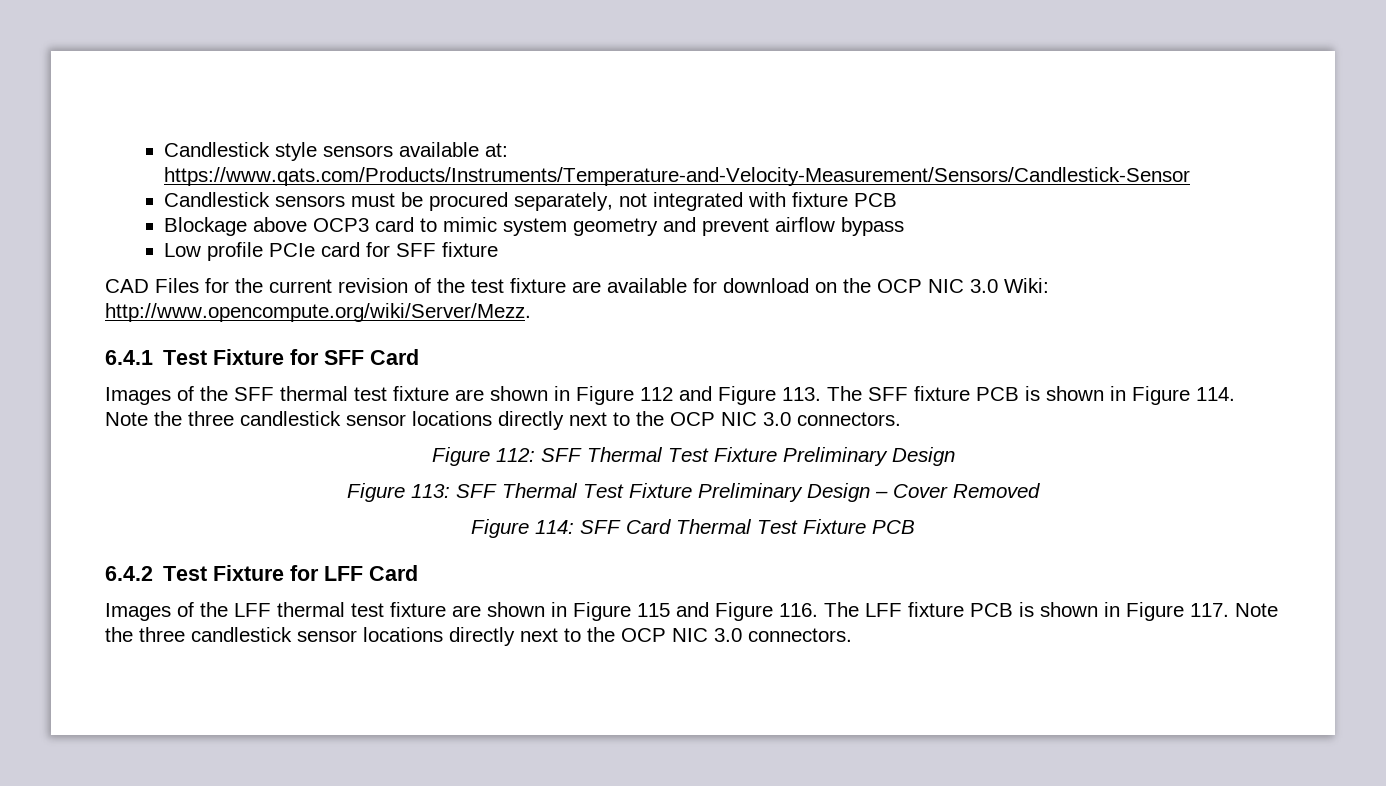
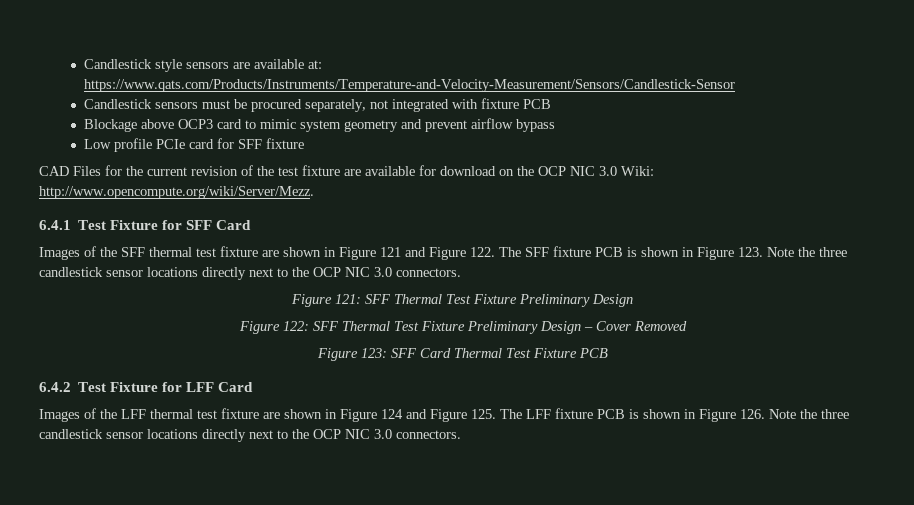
(394, 151) none -> [232,62,250,69] are
[640,386,821,405] 112 and Figure 113. -> [380,247,495,260] 121 and Figure 122.
[1196,387,1235,401] 114. -> [738,247,763,257] 123.
[495,448,535,462] 112: -> [335,294,361,304] 121:
[411,484,450,498] 113: -> [282,321,309,331] 122:
[535,520,574,534] 114: -> [360,348,387,358] 123:
[637,602,818,621] 115 and Figure 116. -> [381,409,496,422] 124 and Figure 125.
[1190,603,1229,617] 117. -> [740,409,765,419] 126.

